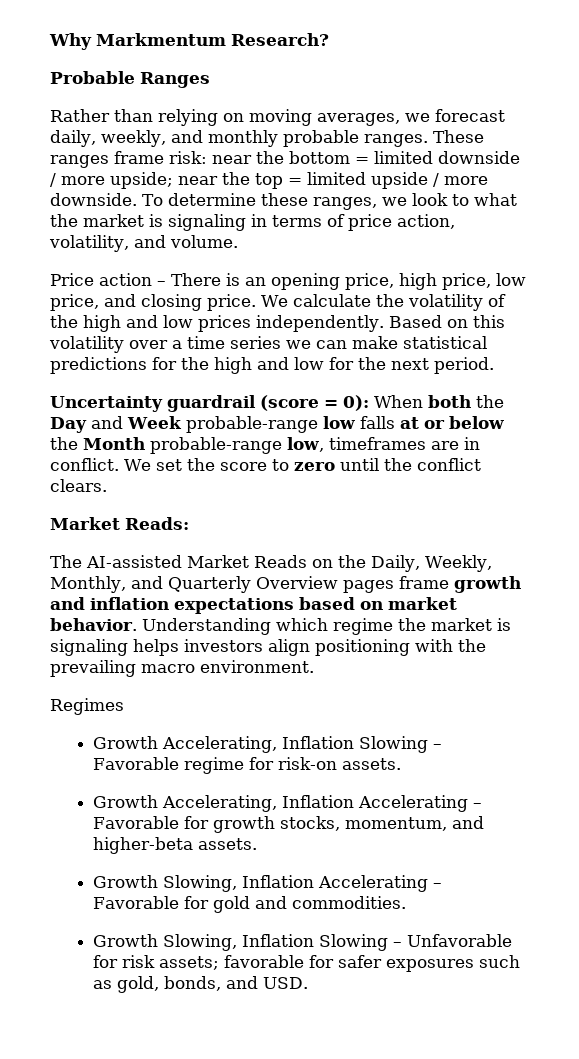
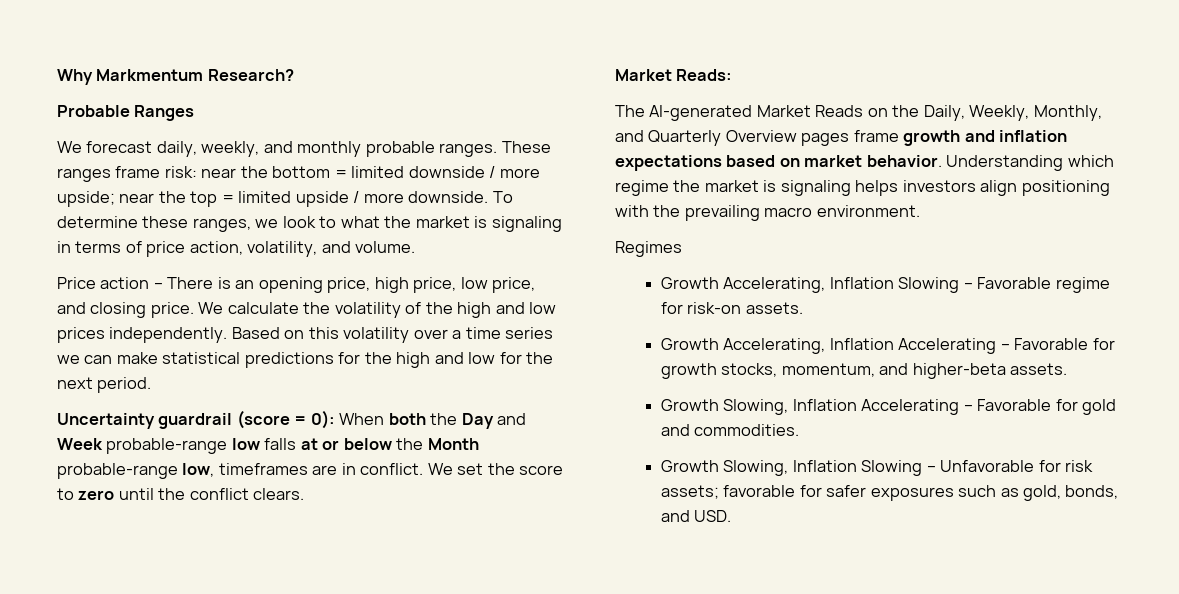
[50,109,430,126] Rather than relying on moving averages, we -> [57,141,82,153] We
[86,555,182,568] AI-assisted -> [649,105,753,121] AI-generated

